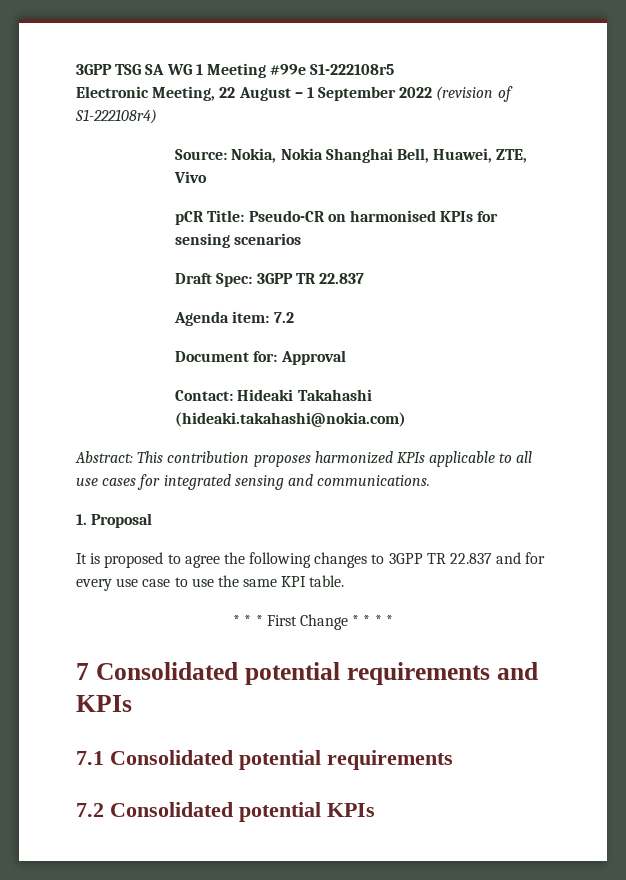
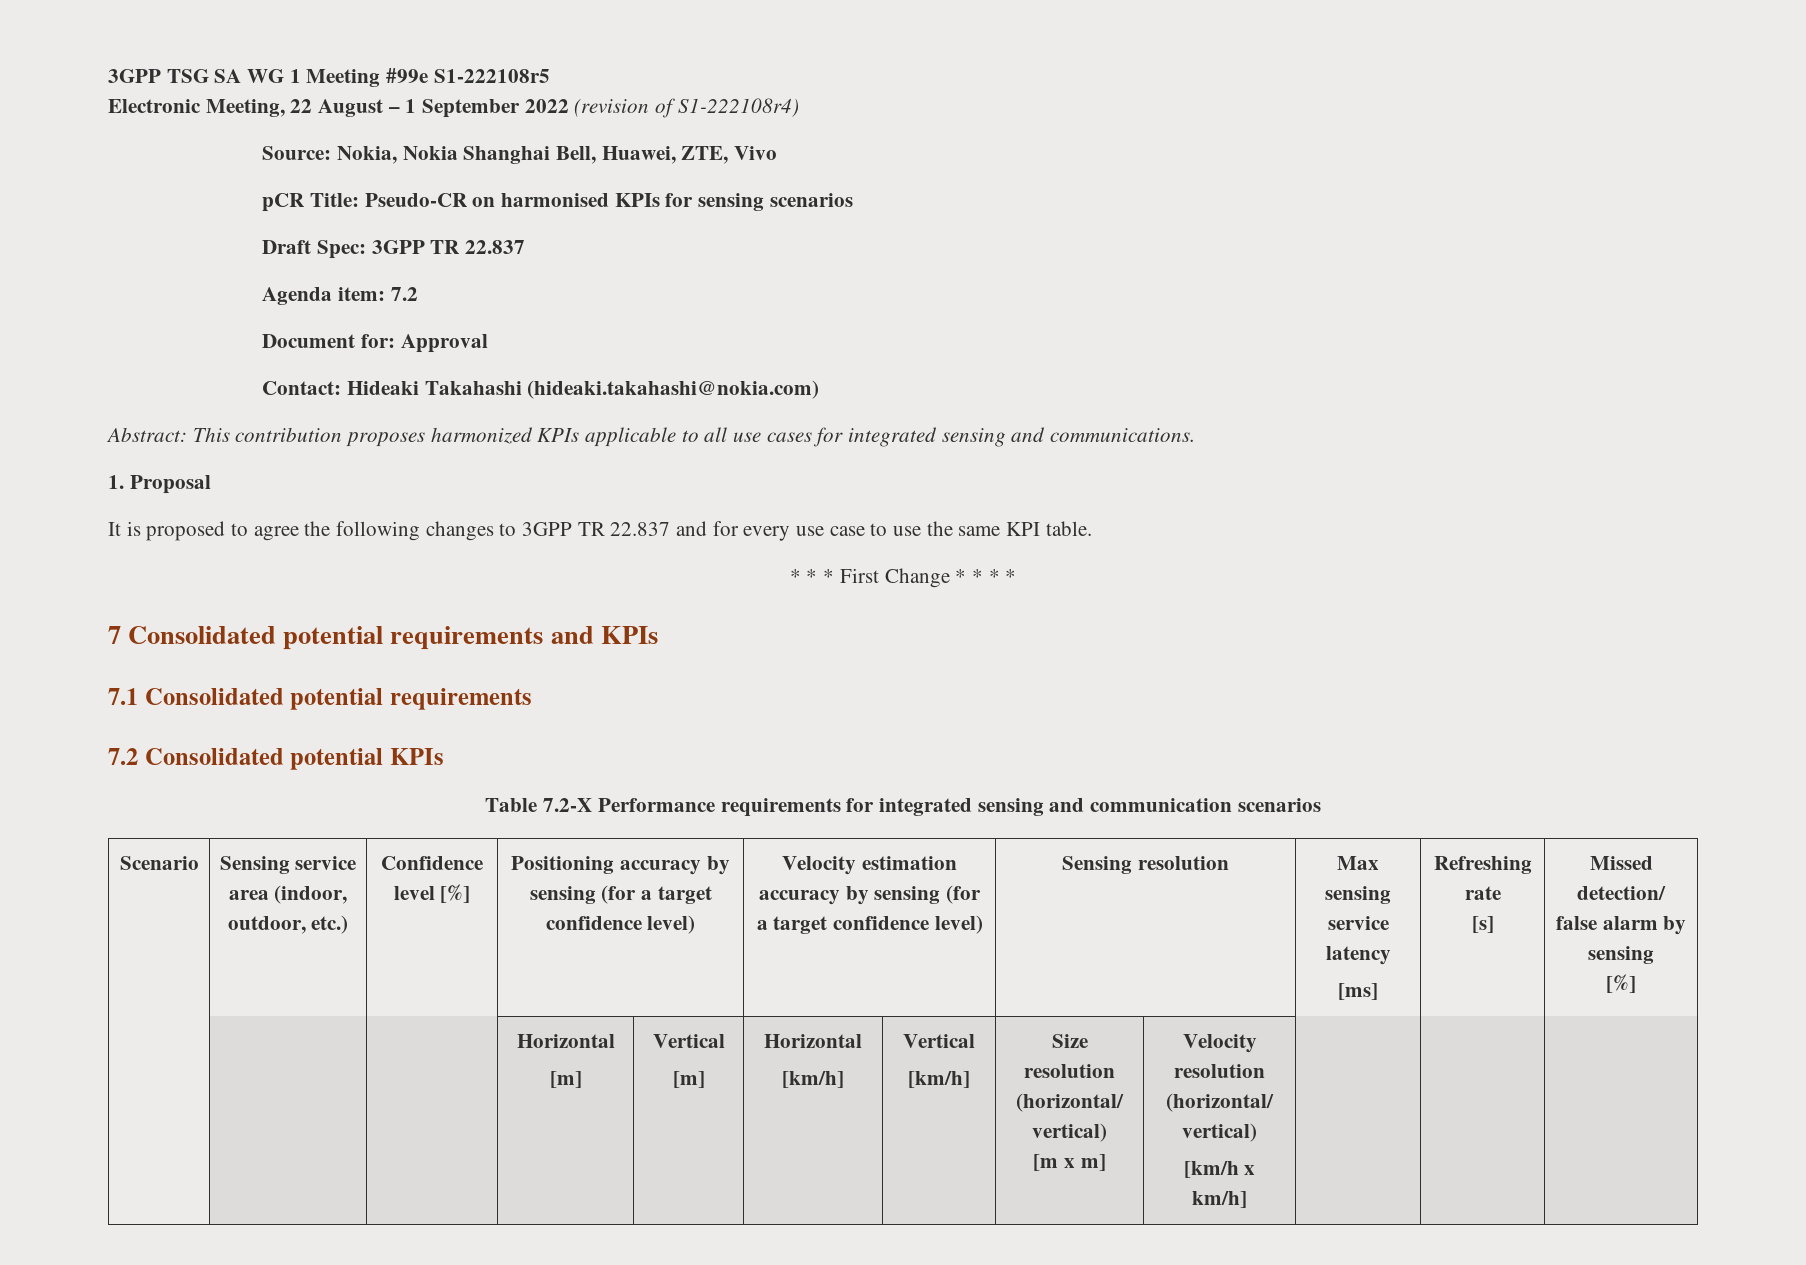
(375, 810) none -> [485,798,1321,817] [119,856,199,870] [219,856,357,874] [228,885,348,904] [227,915,349,934] [381,856,483,870] [393,884,471,903] [511,856,730,875] [529,885,712,904] [545,915,696,934] [782,856,957,875] [758,885,982,905] [756,915,983,934] [1062,856,1229,874] [1337,856,1379,870] [1325,886,1391,904] [1327,916,1389,930] [1325,946,1391,965] [1338,983,1378,1000] [1433,856,1532,874] [1464,886,1501,900] [1471,916,1494,933] [1589,856,1653,870] [1577,886,1666,900] [1555,916,1687,935] [1588,946,1654,964] [1606,974,1636,993] [516,1034,615,1048] [549,1071,582,1088] [652,1034,725,1048] [672,1071,705,1088] [764,1034,862,1048] [782,1071,844,1088] [903,1034,975,1048] [908,1071,970,1088] [1051,1034,1088,1048] [1024,1064,1115,1078] [1016,1093,1124,1112] [1032,1123,1107,1142] [1033,1154,1106,1171] [1182,1034,1257,1053] [1174,1064,1265,1078] [1166,1093,1274,1112] [1182,1123,1257,1142] [1183,1161,1256,1178] [1192,1191,1247,1208] // Table 7.2-X Performance requirements for integrated sensing and communication scenarios // Scenario | Sensing service area (indoor, outdoor, etc.) | Confidence level [%] | Positioning accuracy by sensing (for a target confidence level) | Velocity estimation accuracy by sensing (for a target confidence level) | Sensing resolution | Max sensing service latency // [ms] | Refreshing rate // [s] | Missed detection/ false alarm by sensing // [%] // | | | Horizontal // [m] | Vertical // [m] | Horizontal // [km/h] | Vertical // [km/h] | Size resolution (horizontal/ vertical) // [m x m] | Velocity resolution (horizontal/ vertical) // [km/h x km/h] | | |

